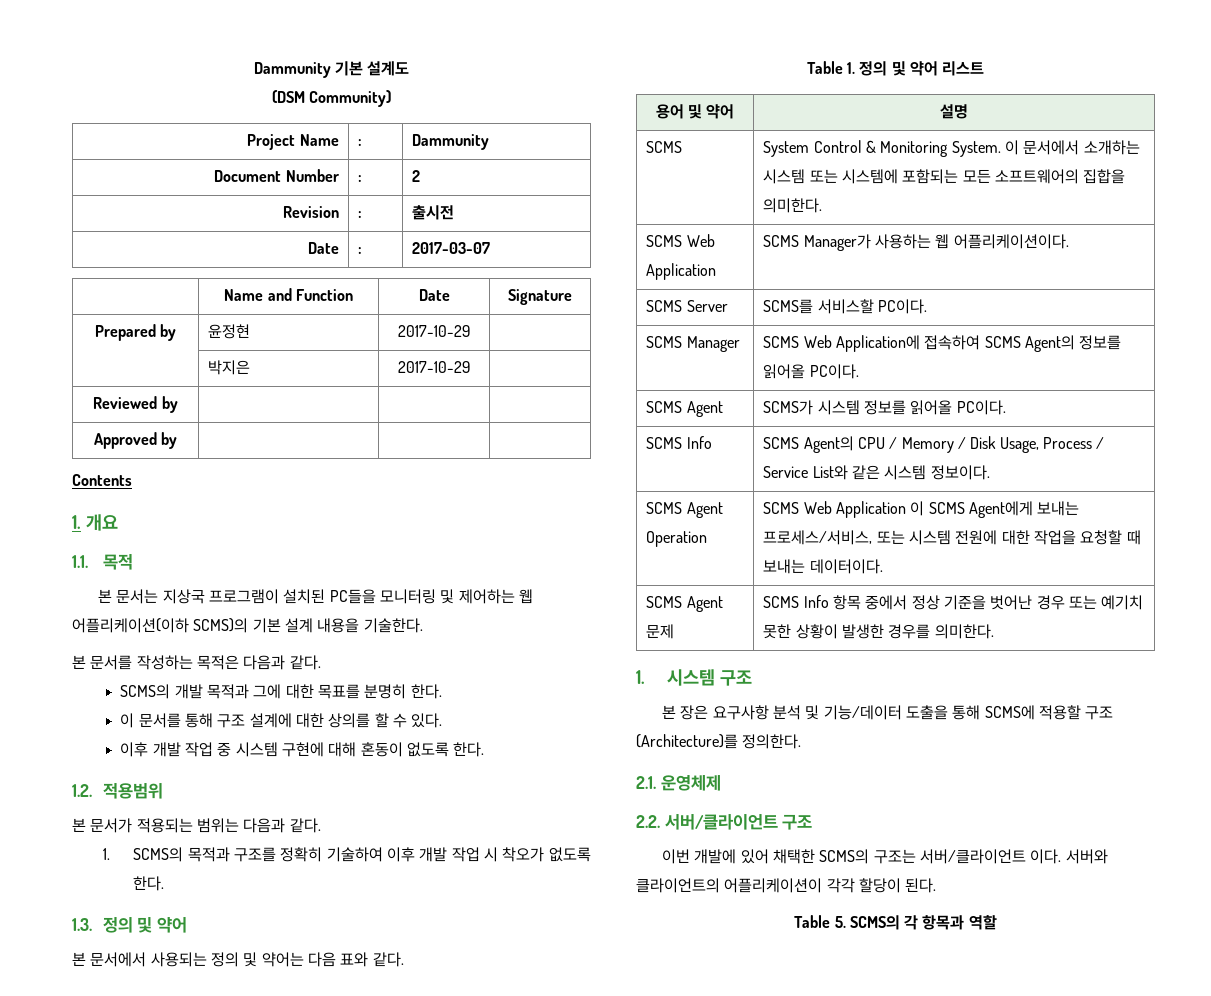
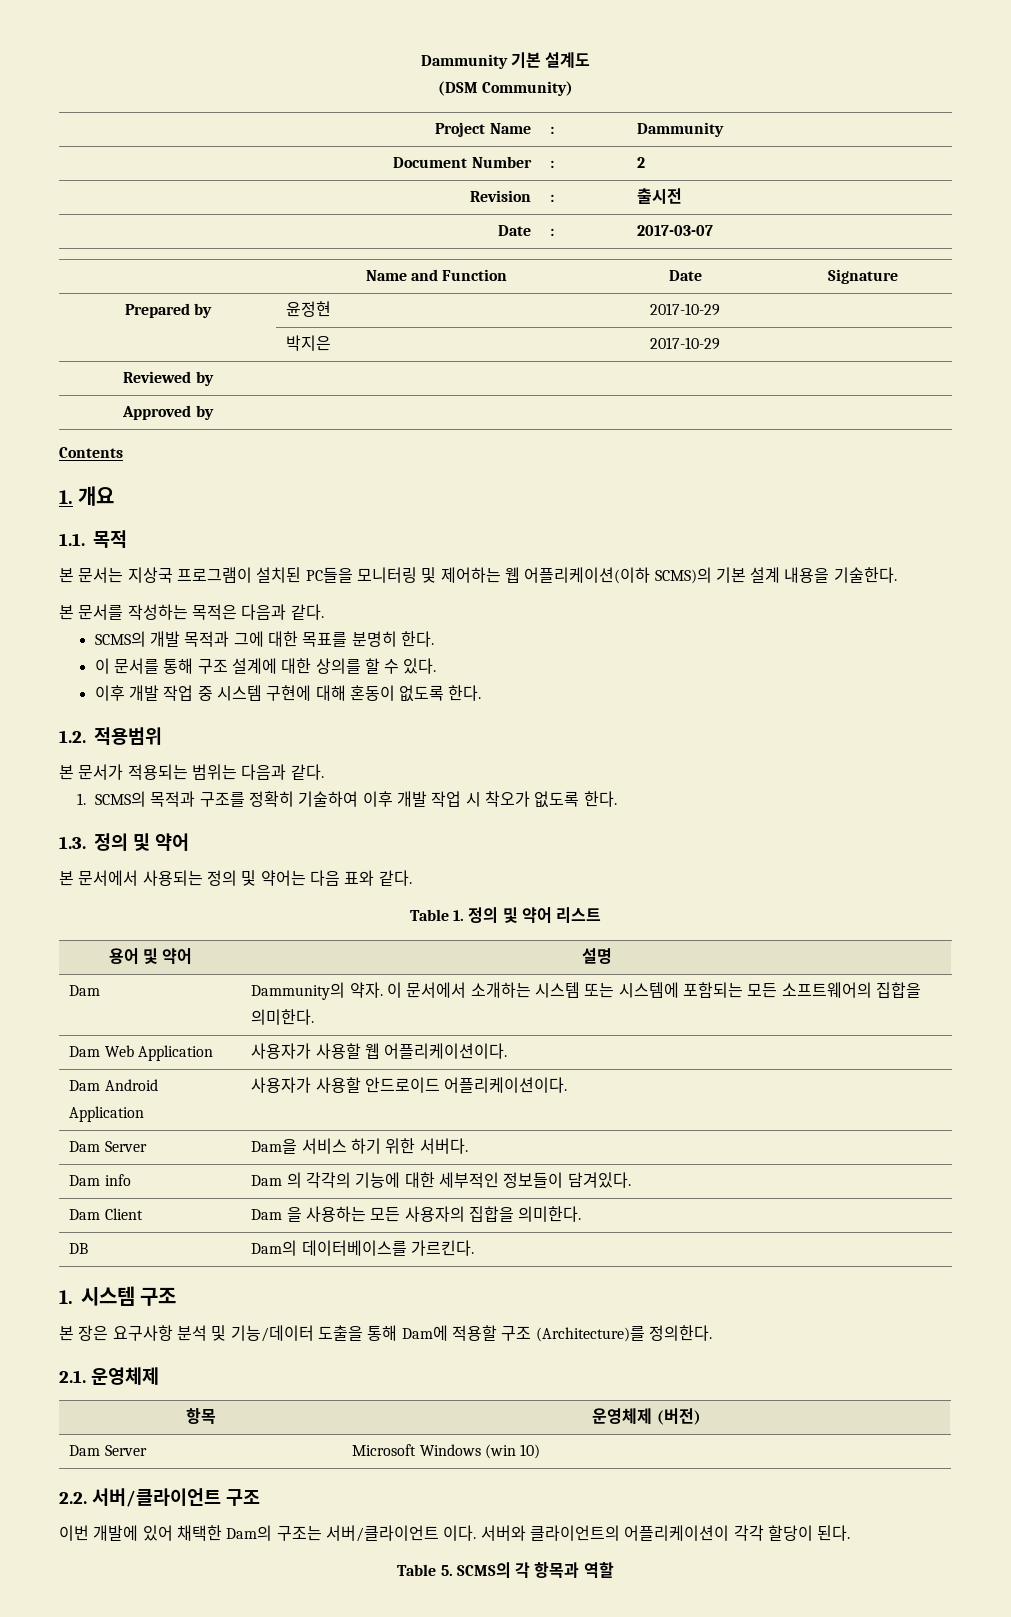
[646,141,683,153] [763,140,1001,157] SCMS | System Control & Monitoring System. -> [69,985,101,996] [251,982,383,1000] Dam | Dammunity의 약자.
[646,235,683,247] SCMS -> [69,1046,101,1057] Dam
[763,234,931,251] SCMS Manager가 사용하는 -> [251,1043,361,1059] 사용자가 사용할
[646,300,728,312] [763,299,927,314] [646,336,740,352] [763,335,1122,352] [763,364,859,379] [646,401,723,417] [763,400,1006,415] [646,436,712,449] [763,436,1105,453] [763,465,990,480] [646,502,723,518] [646,531,708,547] [763,501,1080,518] [763,530,1141,545] [763,559,883,574] [646,596,723,612] [646,624,675,639] [763,595,1144,610] [763,624,994,639] SCMS Server | SCMS를 서비스할 PC이다. // SCMS Manager | SCMS Web Application에 접속하여 SCMS Agent의 정보를 읽어올 PC이다. // SCMS Agent | SCMS가 시스템 정보를 읽어올 PC이다. // SCMS Info | SCMS Agent의 CPU / Memory / Disk Usage, Process / Service List와 같은 시스템 정보이다. // SCMS Agent Operation | SCMS Web Application 이 SCMS Agent에게 보내는 프로세스/서비스, 또는 시스템 전원에 대한 작업을 요청할 때 보내는 데이터이다. // SCMS Agent 문제 | SCMS Info 항목 중에서 정상 기준을 벗어난 경우 또는 예기치 못한 상황이 발생한 경우를 의미한다. -> [69,1079,158,1091] [69,1106,145,1122] [251,1077,568,1093] [69,1141,147,1152] [251,1138,468,1154] [69,1174,131,1186] [251,1172,631,1188] [69,1208,143,1220] [251,1206,582,1222] [69,1243,89,1254] [251,1240,475,1256] Dam Android Application | 사용자가 사용할 안드로이드 어플리케이션이다. // Dam Server | Dam을 서비스 하기 위한 서버다. // Dam info | Dam 의 각각의 기능에 대한 세부적인 정보들이 담겨있다. // Dam Client | Dam 을 사용하는 모든 사용자의 집합을 의미한다. // DB | Dam의 데이터베이스를 가르킨다.
[984,705,1035,720] SCMS에 -> [401,1325,448,1341] Dam에
(721, 783) none -> [186,1408,216,1424] [592,1408,701,1425] [69,1445,147,1456] [352,1444,541,1459] // 항목 | 운영체제 (버전) // Dam Server | Microsoft Windows (win 10)
[819,849,870,864] SCMS의 -> [226,1525,273,1541] Dam의

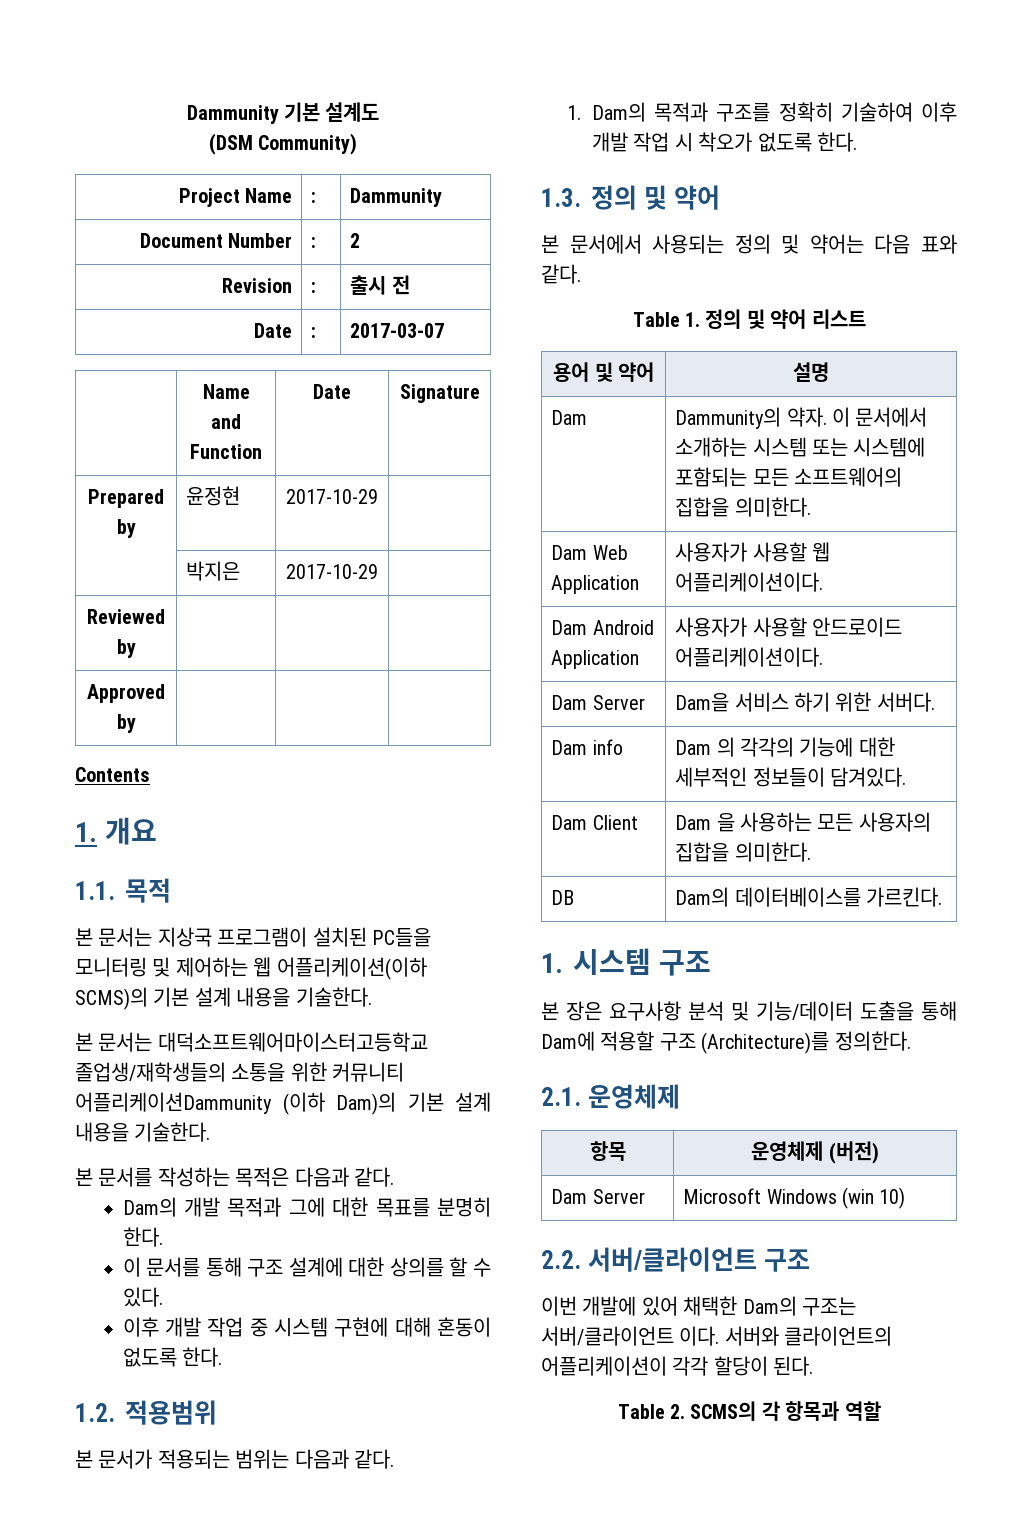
[637,188,683,204] 출시전 -> [350,275,410,295] 출시 전
(897, 575) none -> [75,1032,428,1052] [75,1062,405,1082] [75,1092,491,1115] [75,1122,211,1142] // 본 문서는 대덕소프트웨어마이스터고등학교 졸업생/재학생들의 소통을 위한 커뮤니티 어플리케이션Dammunity (이하 Dam)의 기본 설계 내용을 기술한다.
[94,631,146,647] SCMS의 -> [122,1197,177,1217] Dam의
[95,791,147,807] SCMS의 -> [592,102,647,122] Dam의
[440,1565,453,1576] 5. -> [669,1404,685,1419] 2.

